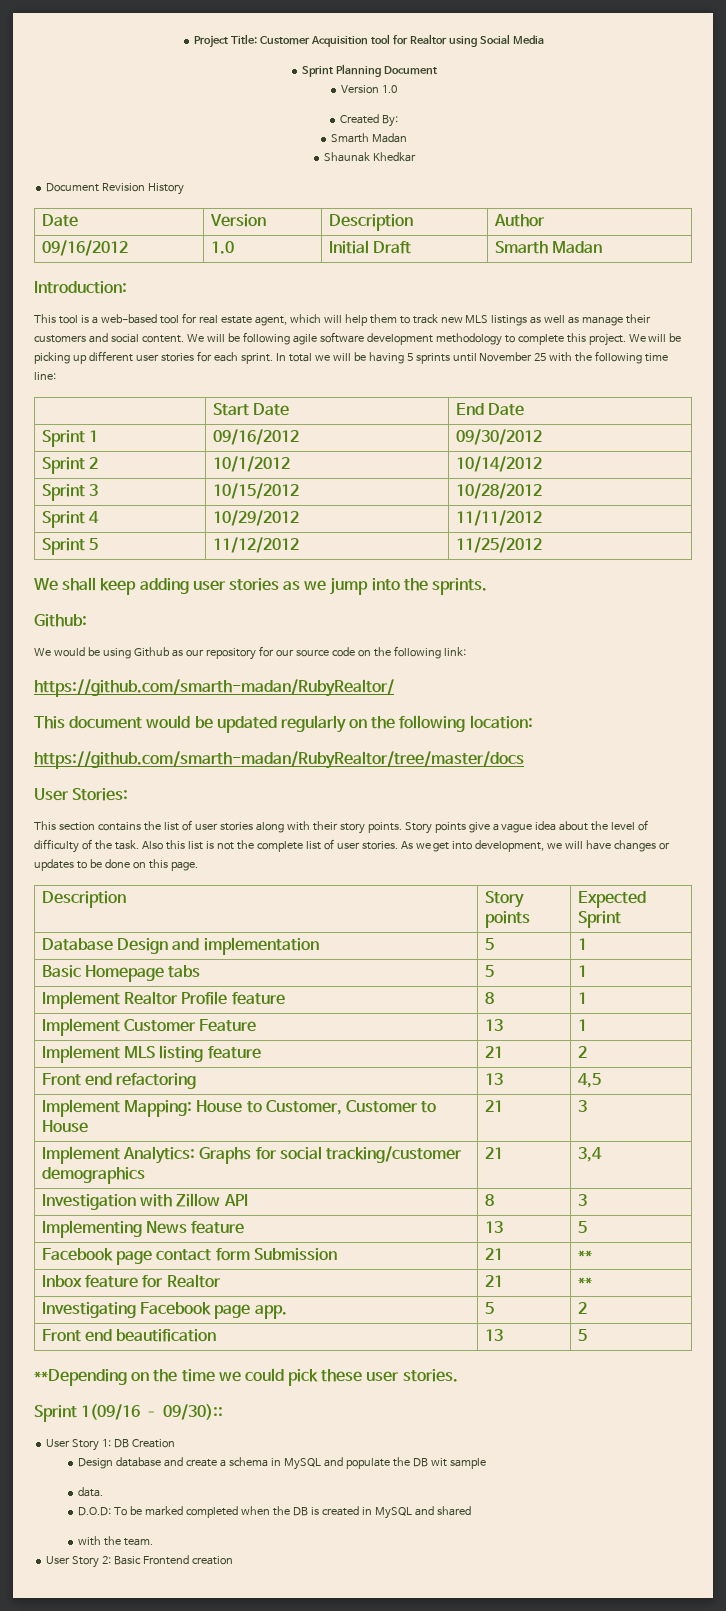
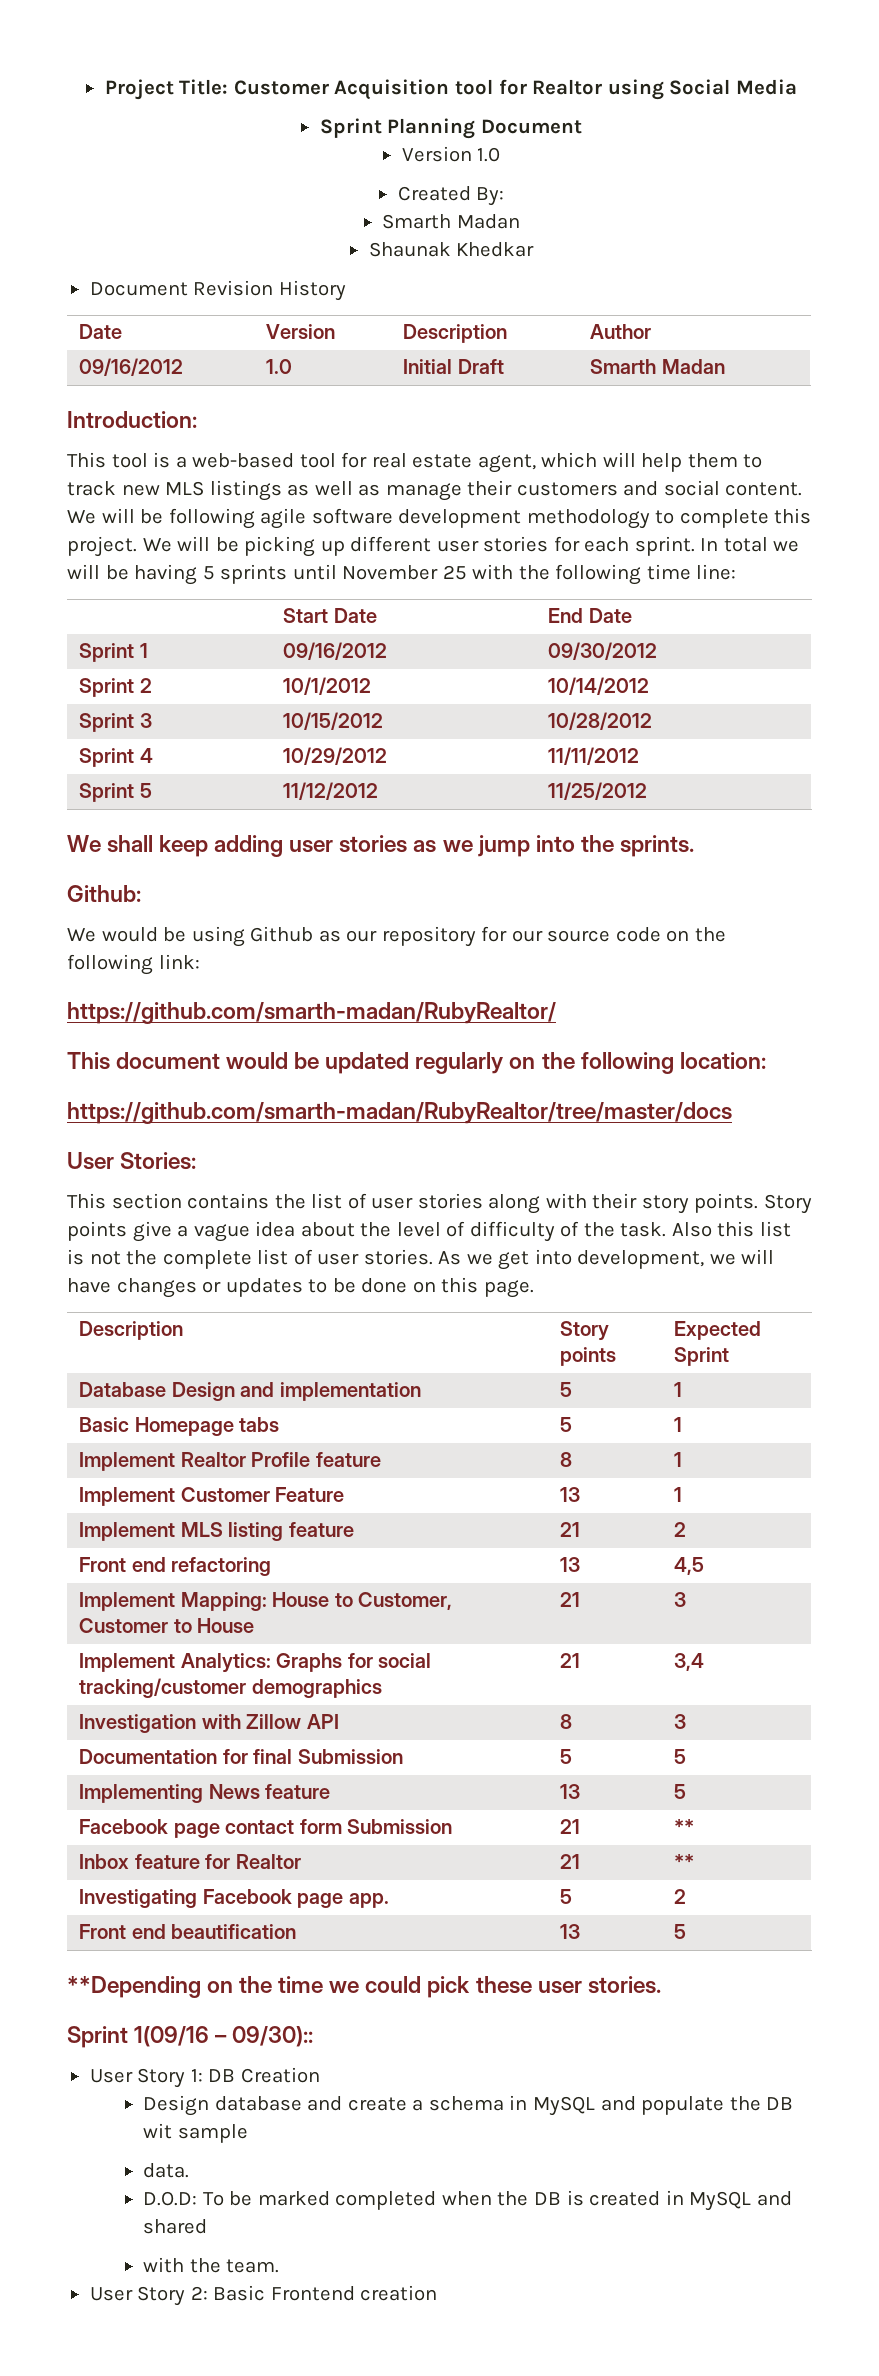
(588, 1200) none -> [79,1749,403,1764] [560,1749,573,1764] [674,1749,687,1764] // Documentation for final Submission | 5 | 5

